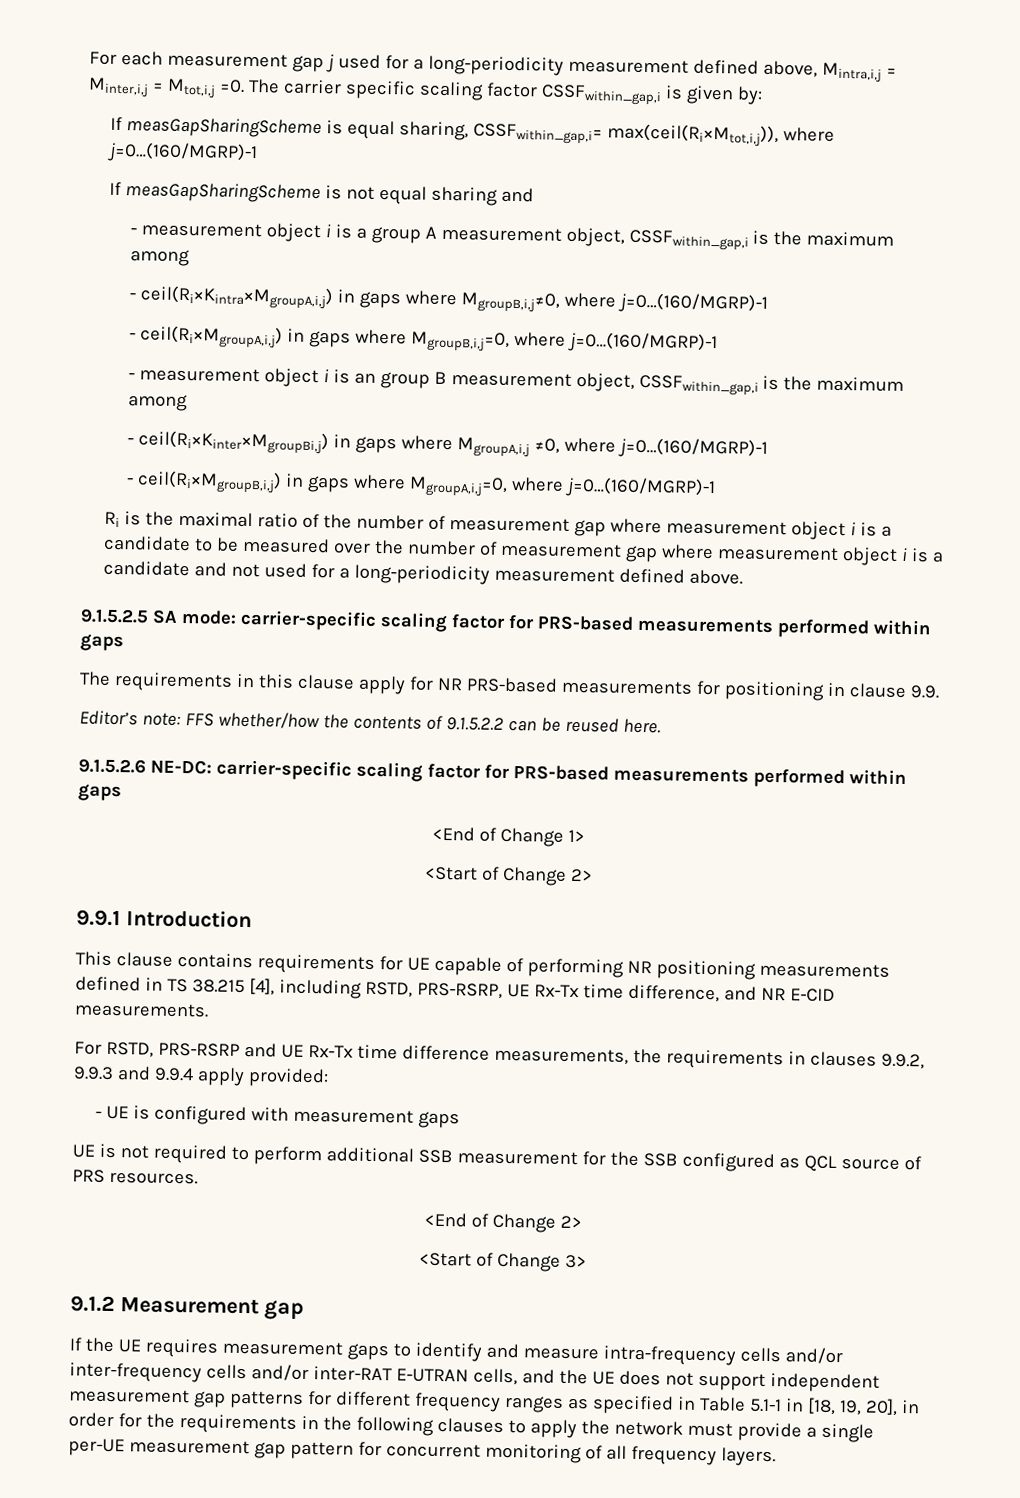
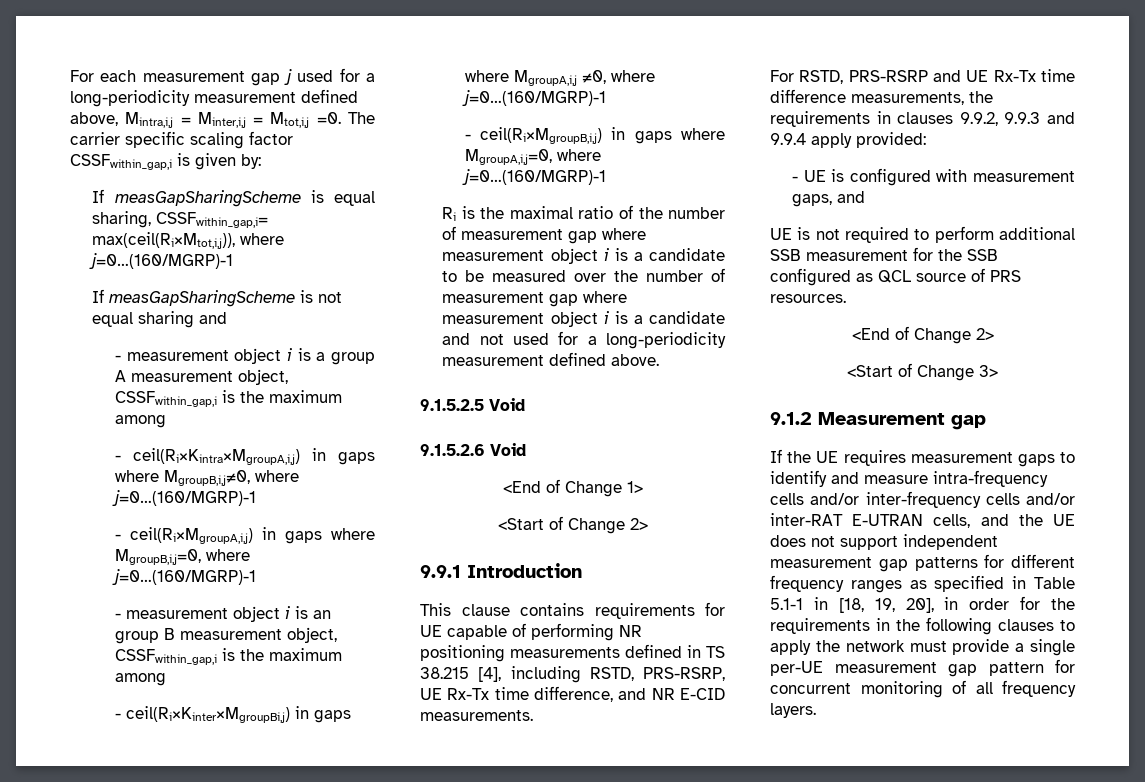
[152,609,932,639] [80,633,124,652] [79,671,940,701] [79,710,661,734] [78,758,907,789] [78,783,122,802] SA mode: carrier-specific scaling factor for PRS-based measurements performed within gaps // The requirements in this clause apply for NR PRS-based measurements for positioning in clause 9.9. // Editor’s note: FFS whether/how the contents of 9.1.5.2.2 can be reused here. // 9.1.5.2.6 NE-DC: carrier-specific scaling factor for PRS-based measurements performed within gaps -> [489,398,525,411] [420,443,526,456] Void // 9.1.5.2.6 Void
[417,1111,460,1129] gaps -> [792,191,866,207] gaps, and

